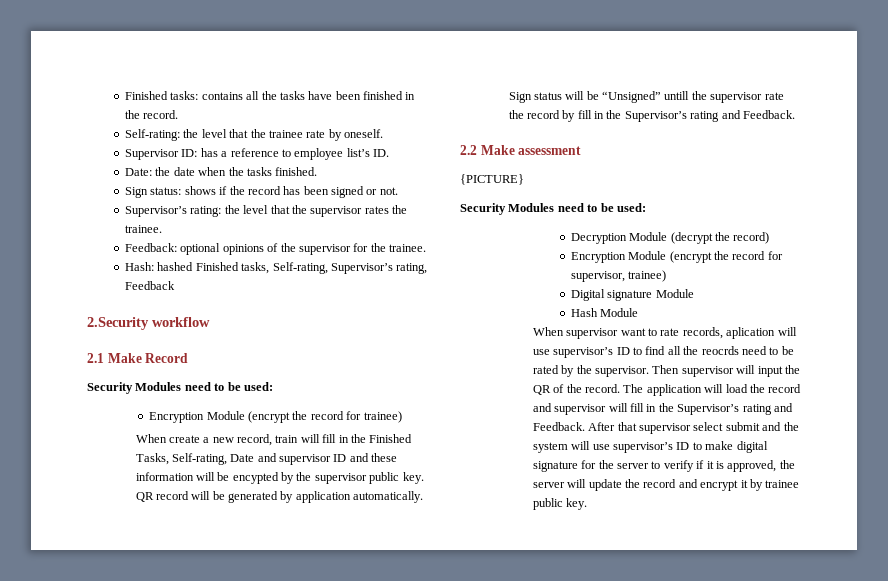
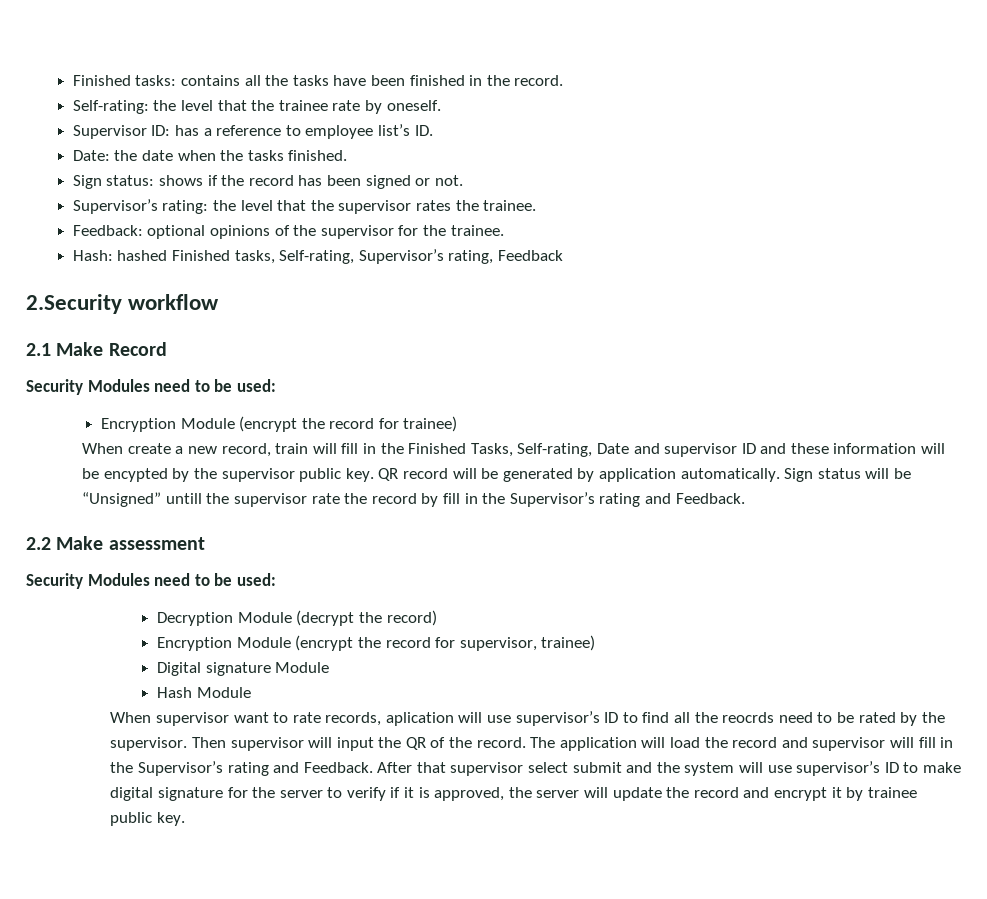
[460,174,524,185] // {PICTURE} -> (205, 543) none

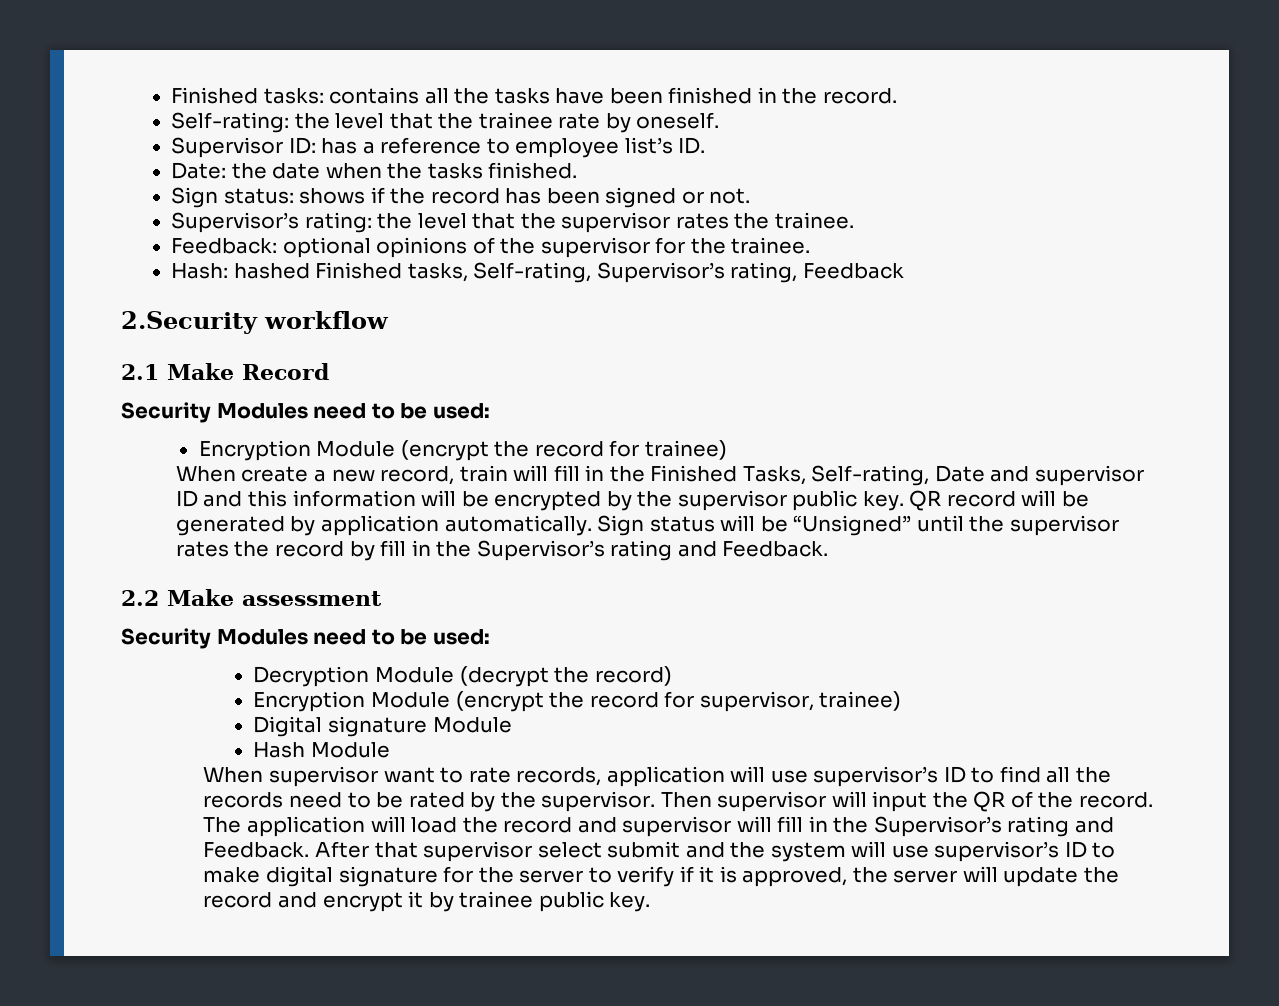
[790,443,829,454] these -> [248,490,288,507] this
[103,468,168,482] encypted -> [494,491,602,511] encrypted
[165,493,340,507] untill the supervisor rate -> [916,515,1119,536] [175,541,229,557] until the supervisor rates
[385,712,454,726] aplication -> [606,766,725,787] application
[722,712,775,723] reocrds -> [203,792,284,808] records

